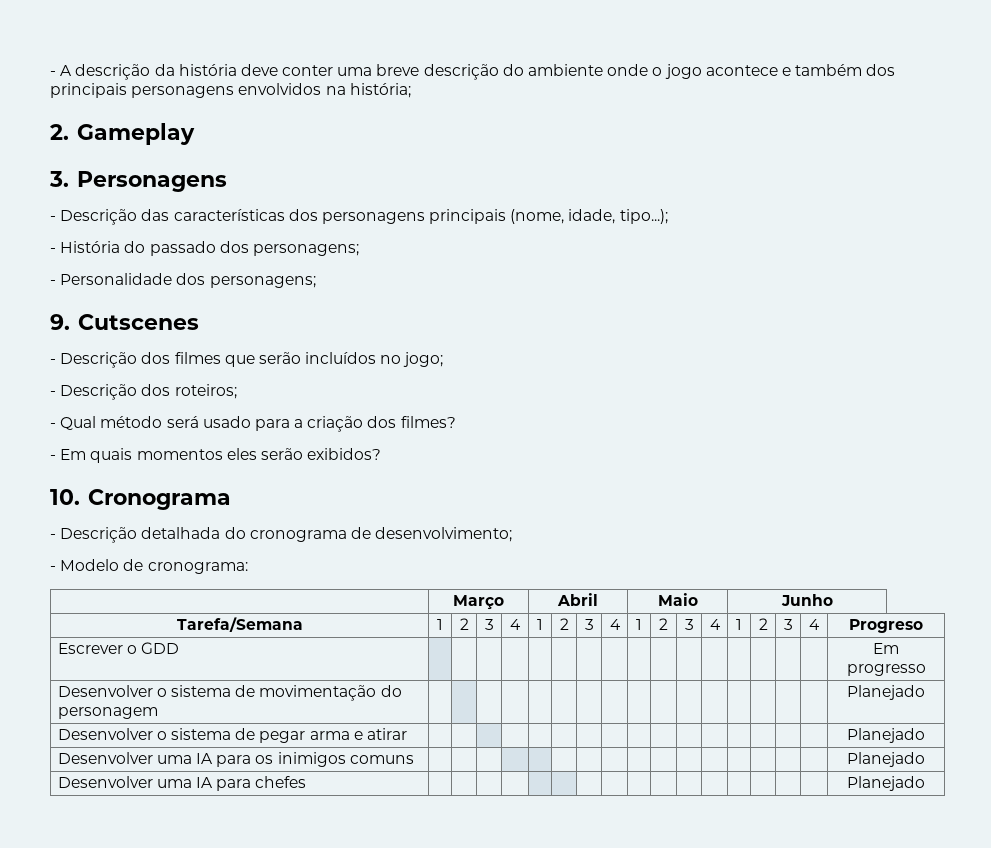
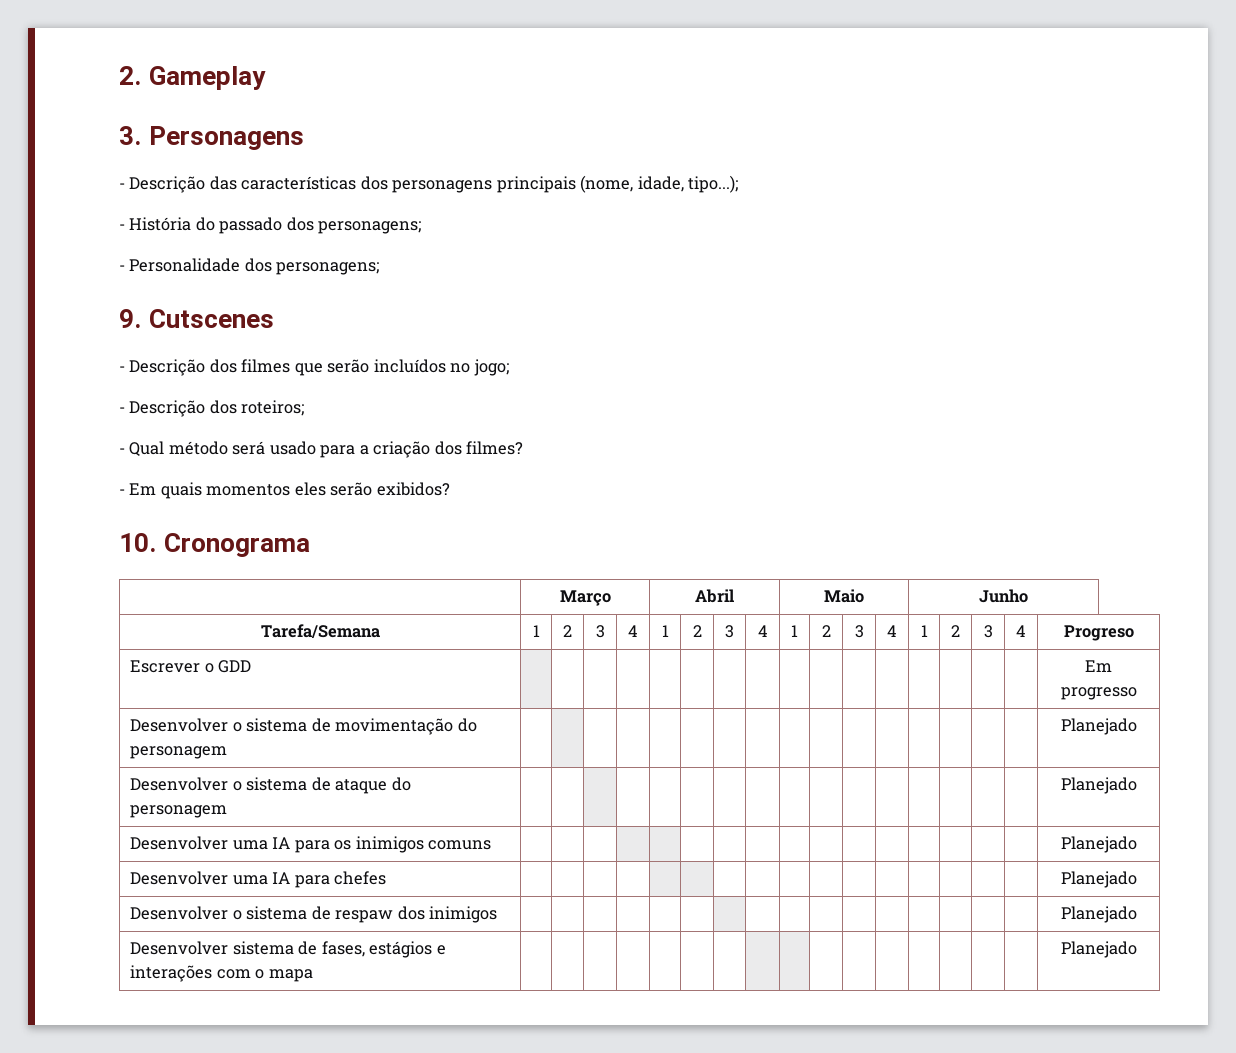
[50,64,896,80] [50,83,411,98] - A descrição da história deve conter uma breve descrição do ambiente onde o jogo acontece e também dos principais personagens envolvidos na história; // -> (119, 75) none
[50,527,513,543] [50,559,248,574] // - Descrição detalhada do cronograma de desenvolvimento; // - Modelo de cronograma: -> (311, 545) none
[259,728,407,743] pegar arma e atirar -> [335,777,411,794] [130,805,228,818] ataque do personagem
(925, 783) none -> [130,906,497,923] [1060,906,1137,923] [130,941,446,958] [130,965,313,982] [1060,941,1137,958] // Desenvolver o sistema de respaw dos inimigos | | | | | | | | | | | | | | | | | Planejado // Desenvolver sistema de fases, estágios e interações com o mapa | | | | | | | | | | | | | | | | | Planejado

